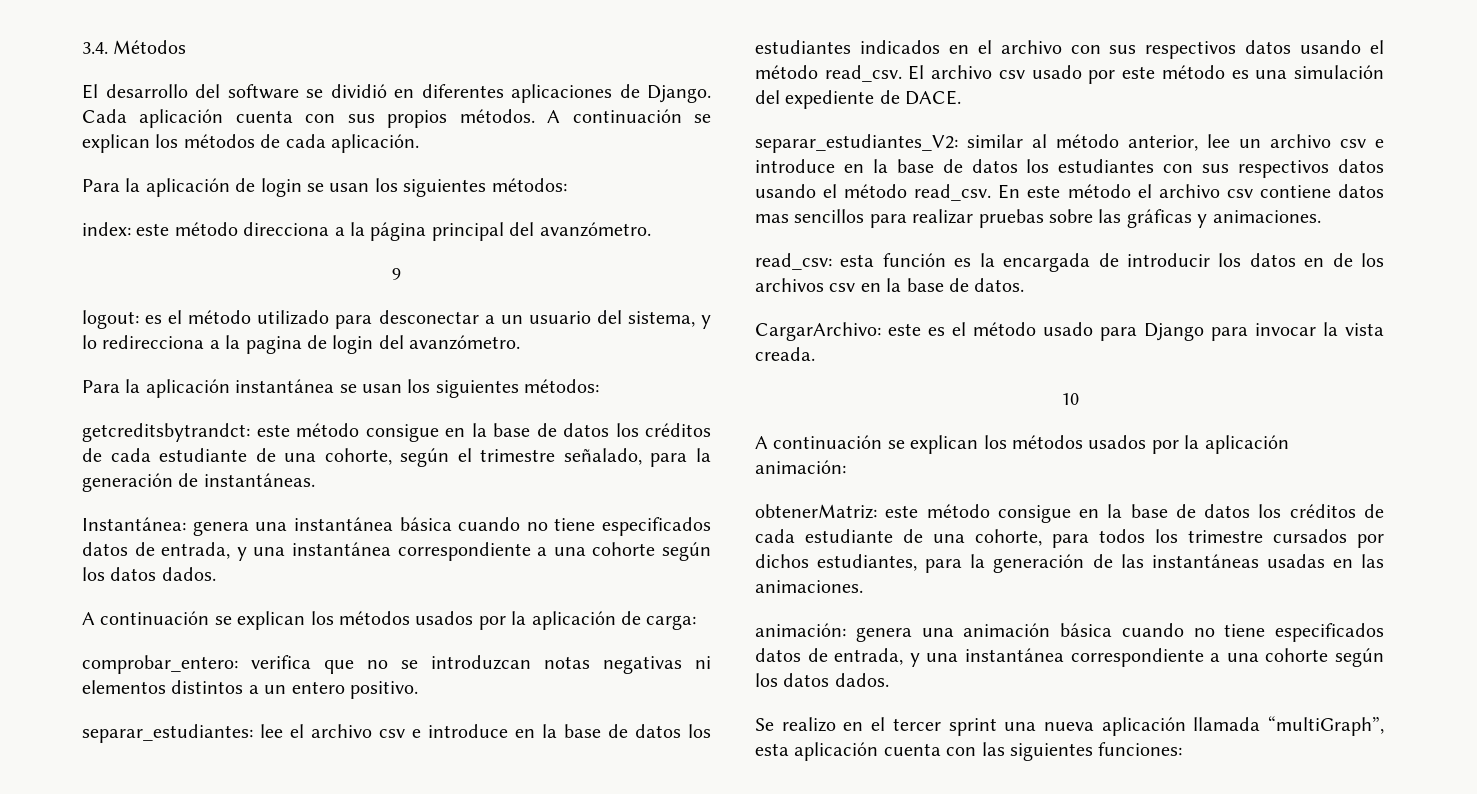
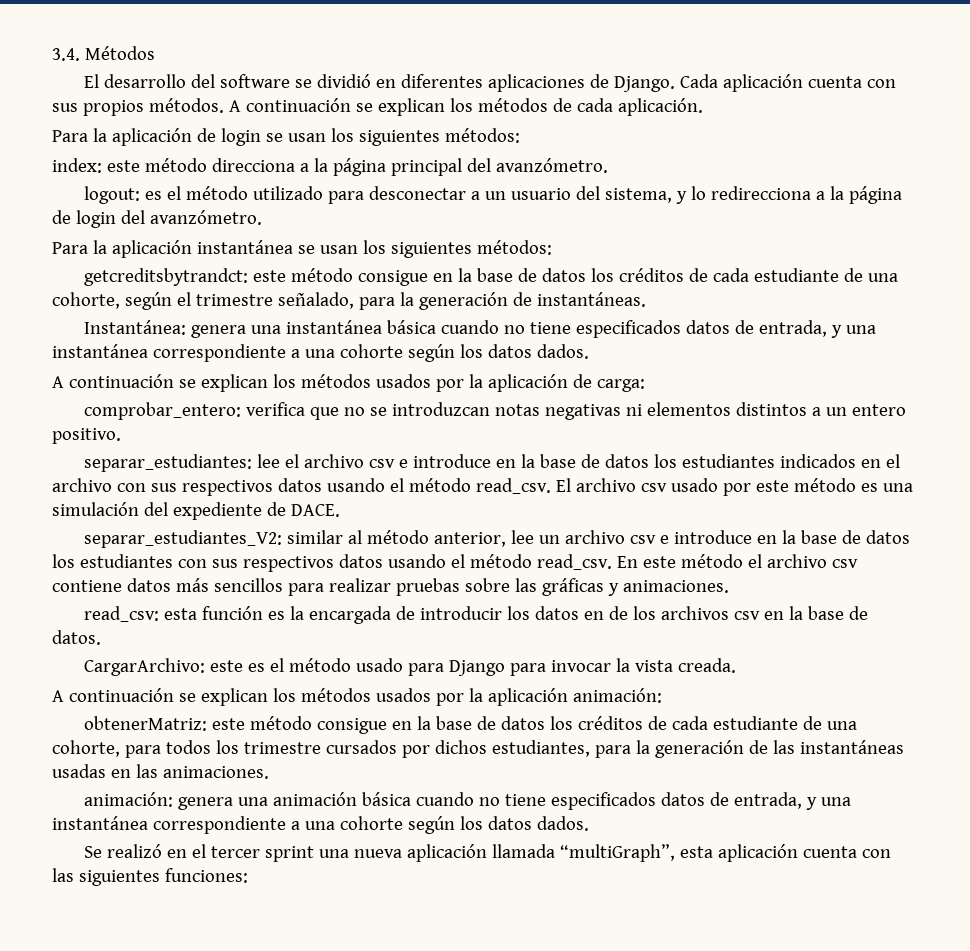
[392,268,401,280] // 9 -> (608, 165) none
[245,336,302,354] pagina -> [849,186,903,204] página
[755,214,789,223] mas -> [175,578,209,592] más
[1060,393,1079,405] // 10 -> (737, 665) none
[781,717,836,732] realizo -> [107,844,163,858] realizó

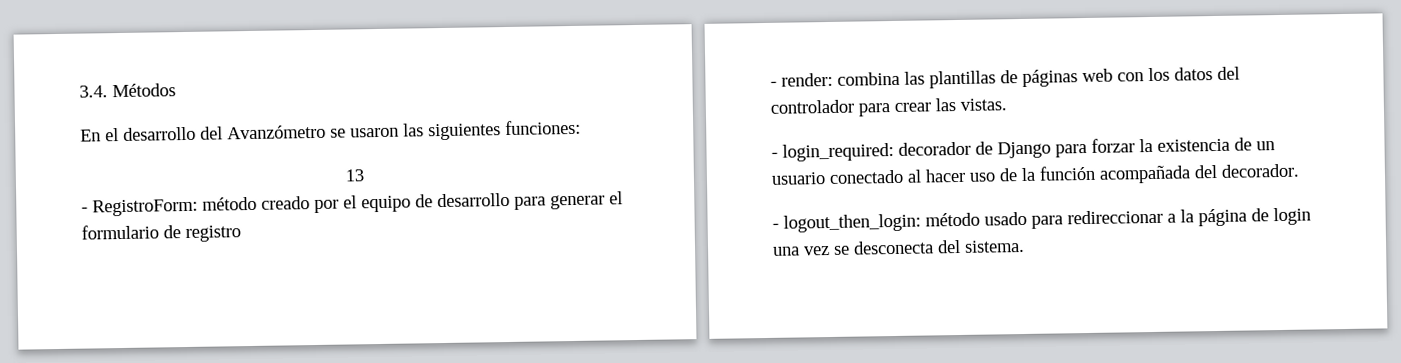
[84,74,897,92] [52,98,703,116] [52,128,520,146] [52,158,608,176] [84,186,812,204] El desarrollo del software se dividió en diferentes aplicaciones de Django. Cada aplicación cuenta con sus propios métodos. A continuación se explican los métodos de cada aplicación. // Para la aplicación de login se usan los siguientes métodos: // index: este método direcciona a la página principal del avanzómetro. // logout: es el método utilizado para desconectar a un usuario del sistema, y lo redirecciona -> [80,119,581,142] [345,169,364,182] [81,191,623,217] [81,224,241,243] [770,66,1240,89] [770,98,1007,117] [771,137,1275,162] [771,163,1299,185] [772,209,1163,233] En el desarrollo del Avanzómetro se usaron las siguientes funciones: // 13 // - RegistroForm: método creado por el equipo de desarrollo para generar el formulario de registro // - render: combina las plantillas de páginas web con los datos del controlador para crear las vistas. // - login_required: decorador de Django para forzar la existencia de un usuario conectado al hacer uso de la función acompañada del decorador. // - logout_then_login: método usado para redireccionar
[120,210,262,225] [52,240,552,258] [84,268,899,286] [52,292,646,310] [84,320,877,338] [52,344,589,362] [52,374,645,392] [84,402,907,420] [52,428,121,444] [84,454,901,472] [52,478,913,496] [52,502,340,520] [84,530,911,548] [52,554,858,572] [52,578,729,596] [84,606,869,624] [52,630,101,645] [84,658,737,676] [52,688,662,706] [84,716,858,734] [52,740,904,758] [52,764,269,779] [84,792,852,810] [52,816,589,834] [84,844,892,862] [52,868,248,886] del avanzómetro. // Para la aplicación instantánea se usan los siguientes métodos: // getcreditsbytrandct: este método consigue en la base de datos los créditos de cada estudiante de una cohorte, según el trimestre señalado, para la generación de instantáneas. // Instantánea: genera una instantánea básica cuando no tiene especificados datos de entrada, y una instantánea correspondiente a una cohorte según los datos dados. // A continuación se explican los métodos usados por la aplicación de carga: // comprobar_entero: verifica que no se introduzcan notas negativas ni elementos distintos a un entero positivo. // separar_estudiantes: lee el archivo csv e introduce en la base de datos los estudiantes indicados en el archivo con sus respectivos datos usando el método read_csv. El archivo csv usado por este método es una simulación del expediente de DACE. // separar_estudiantes_V2: similar al método anterior, lee un archivo csv e introduce en la base de datos los estudiantes con sus respectivos datos usando el método read_csv. En este método el archivo csv contiene datos más sencillos para realizar pruebas sobre las gráficas y animaciones. // read_csv: esta función es la encargada de introducir los datos en de los archivos csv en la base de datos. // CargarArchivo: este es el método usado para Django para invocar la vista creada. // A continuación se explican los métodos usados por la aplicación animación: // obtenerMatriz: este método consigue en la base de datos los créditos de cada estudiante de una cohorte, para todos los trimestre cursados por dichos estudiantes, para la generación de las instantáneas usadas en las animaciones. // animación: genera una animación básica cuando no tiene especificados datos de entrada, y una instantánea correspondiente a una cohorte según los datos dados. // Se realizó en el tercer sprint una nueva aplicación llamada “multiGraph”, esta aplicación cuenta con las siguientes funciones: -> [773,239,1025,256] una vez se desconecta del sistema.

